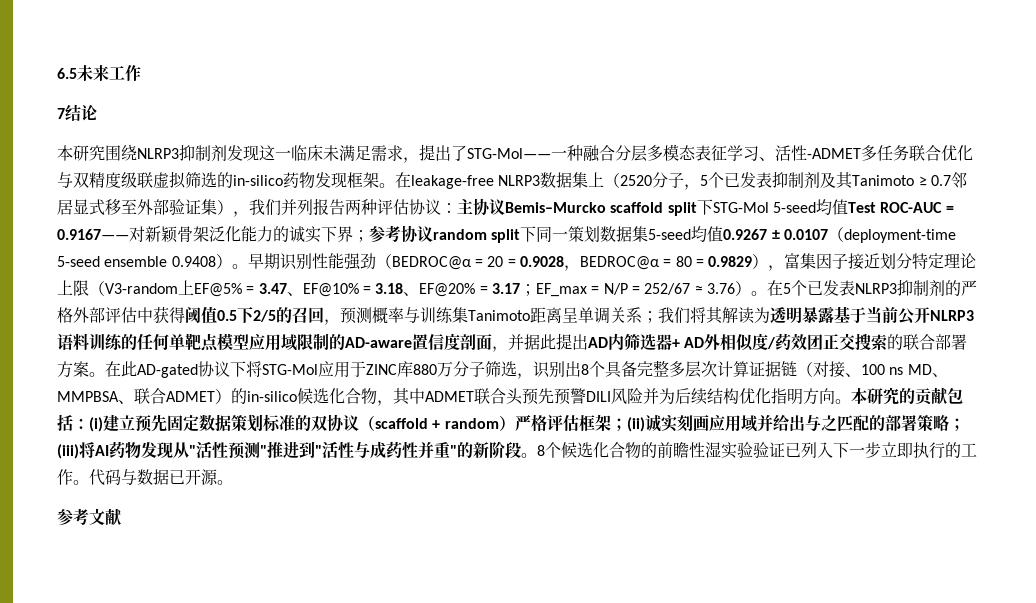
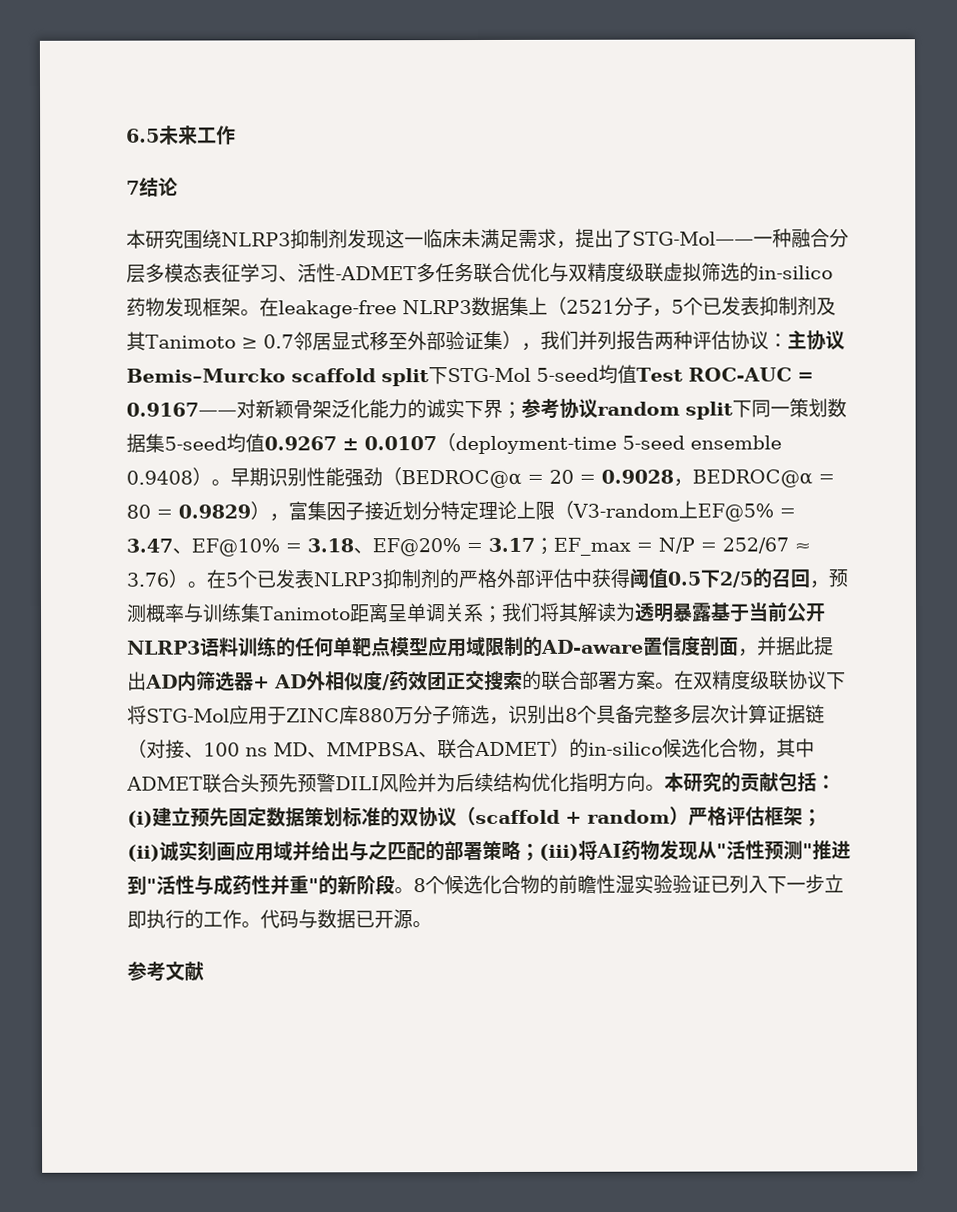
[620,175,653,186] 2520 -> [566,299,615,314] 2521
[121,361,198,378] 此AD-gated -> [693,670,789,690] 双精度级联

